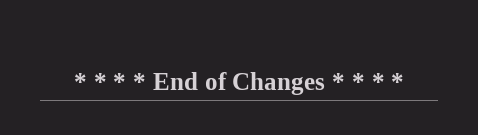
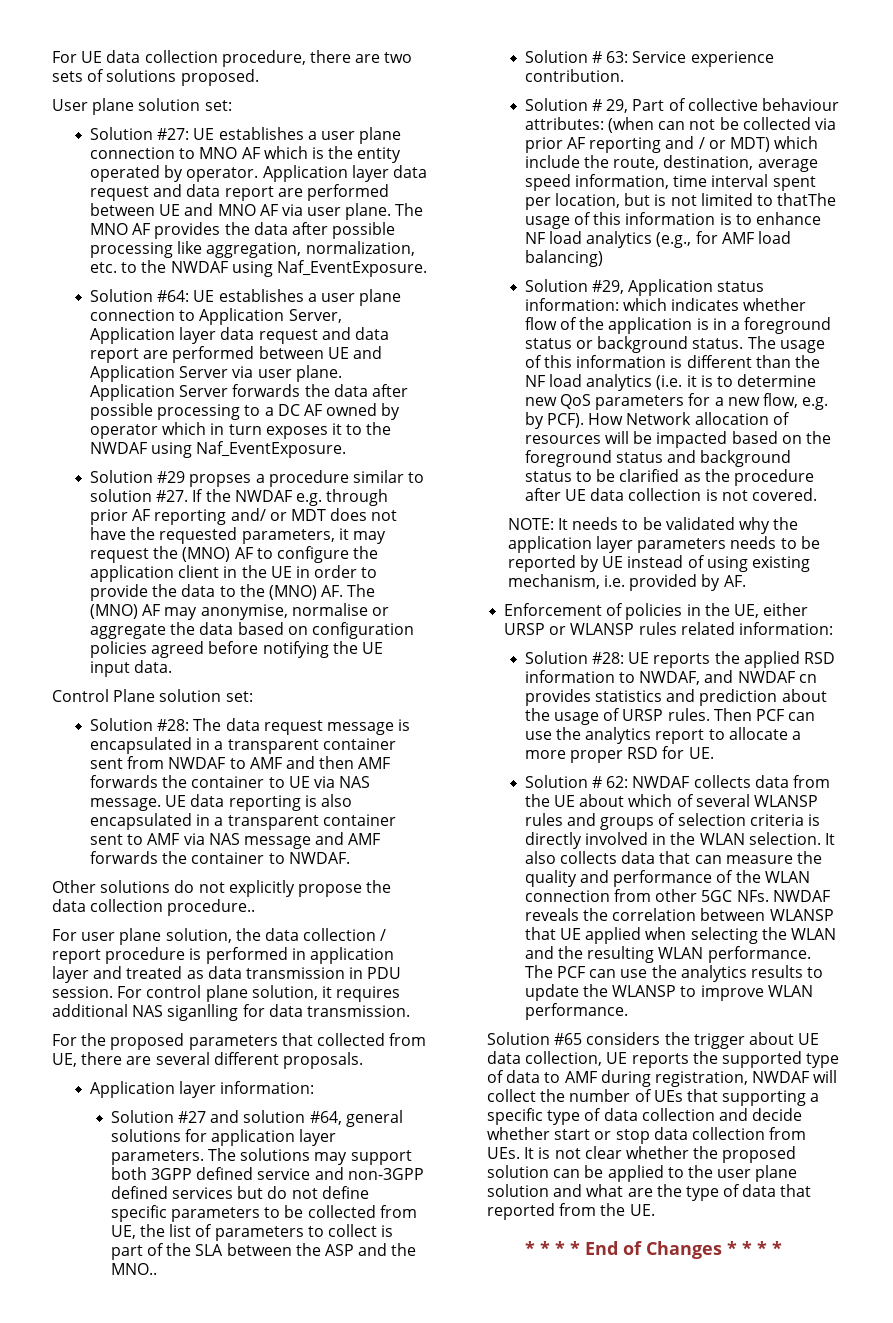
(73, 81) none -> [52,50,413,67] [52,69,259,86] [52,98,232,115] [89,127,402,144] [89,146,402,163] [89,165,427,182] [89,184,389,201] [89,203,424,220] [89,222,396,239] [89,241,415,258] [89,260,427,277] [89,289,402,306] [89,308,342,325] [89,327,389,344] [89,346,382,363] [89,365,342,382] [89,384,408,401] [89,403,401,420] [89,422,392,439] [89,441,347,458] [89,470,425,487] [89,489,389,506] [89,508,398,525] [89,527,386,544] [89,546,379,563] [89,565,378,582] [89,584,376,601] [89,603,389,620] [89,622,414,639] [89,641,383,658] [89,660,173,677] [52,689,253,702] [89,718,411,735] [89,737,396,754] [89,756,391,769] [89,775,371,788] [89,794,352,811] [89,813,396,830] [89,832,381,849] [89,851,350,864] [52,880,392,897] [52,899,256,916] [52,928,387,945] [52,947,394,964] [52,966,402,983] [52,985,401,1002] [52,1004,410,1021] [52,1033,427,1050] [52,1052,363,1069] [89,1081,315,1098] [110,1110,403,1127] [110,1129,337,1146] [110,1148,412,1165] [110,1167,424,1180] [110,1186,369,1199] [110,1205,417,1222] [110,1224,394,1241] [110,1243,417,1260] [110,1263,157,1275] [524,50,774,67] [524,69,624,82] [524,98,840,113] [524,117,837,133] [524,136,819,153] [524,155,818,172] [524,174,816,191] [524,193,837,210] [524,212,822,229] [524,231,792,248] [524,250,603,267] [524,279,765,296] [524,298,807,311] [524,317,832,334] [524,336,825,353] [524,355,821,368] [524,374,817,391] [524,393,829,410] [524,412,790,429] [524,431,832,448] [524,450,792,467] [524,469,815,486] [524,488,818,501] [507,517,799,534] [507,536,820,553] [507,555,810,572] [507,574,746,591] [503,603,809,620] [503,622,833,635] [524,651,836,668] [524,670,817,685] [524,689,827,706] [524,708,816,725] [524,727,802,744] [524,746,714,763] [524,775,831,788] [524,794,819,807] [524,813,821,830] [524,832,836,849] [524,851,823,864] [524,870,810,887] [524,889,830,902] [524,908,834,921] [524,927,837,944] [524,946,811,963] [524,965,824,982] [524,984,813,1001] [524,1003,628,1020] [486,1032,820,1049] [486,1051,840,1068] [486,1070,838,1087] [486,1089,820,1106] [486,1108,803,1125] [486,1127,807,1144] [486,1146,797,1163] [486,1165,798,1182] [486,1184,812,1201] [486,1203,655,1220] For UE data collection procedure, there are two sets of solutions proposed. // User plane solution set: // Solution #27: UE establishes a user plane connection to MNO AF which is the entity operated by operator. Application layer data request and data report are performed between UE and MNO AF via user plane. The MNO AF provides the data after possible processing like aggregation, normalization, etc. to the NWDAF using Naf_EventExposure. // Solution #64: UE establishes a user plane connection to Application Server, Application layer data request and data report are performed between UE and Application Server via user plane. Application Server forwards the data after possible processing to a DC AF owned by operator which in turn exposes it to the NWDAF using Naf_EventExposure. // Solution #29 propses a procedure similar to solution #27. If the NWDAF e.g. through prior AF reporting and/ or MDT does not have the requested parameters, it may request the (MNO) AF to configure the application client in the UE in order to provide the data to the (MNO) AF. The (MNO) AF may anonymise, normalise or aggregate the data based on configuration policies agreed before notifying the UE input data. // Control Plane solution set: // Solution #28: The data request message is encapsulated in a transparent container sent from NWDAF to AMF and then AMF forwards the container to UE via NAS message. UE data reporting is also encapsulated in a transparent container sent to AMF via NAS message and AMF forwards the container to NWDAF. // Other solutions do not explicitly propose the data collection procedure.. // For user plane solution, the data collection / report procedure is performed in application layer and treated as data transmission in PDU session. For control plane solution, it requires additional NAS siganlling for data transmission. // For the proposed parameters that collected from UE, there are several different proposals. // Application layer information: // Solution #27 and solution #64, general solutions for application layer parameters. The solutions may support both 3GPP defined service and non-3GPP defined services but do not define specific parameters to be collected from UE, the list of parameters to collect is part of the SLA between the ASP and the MNO.. // Solution # 63: Service experience contribution. // Solution # 29, Part of collective behaviour attributes: (when can not be collected via prior AF reporting and / or MDT) which include the route, destination, average speed information, time interval spent per location, but is not limited to thatThe usage of this information is to enhance NF load analytics (e.g., for AMF load balancing) // Solution #29, Application status information: which indicates whether flow of the application is in a foreground status or background status. The usage of this information is different than the NF load analytics (i.e. it is to determine new QoS parameters for a new flow, e.g. by PCF). How Network allocation of resources will be impacted based on the foreground status and background status to be clarified as the procedure after UE data collection is not covered. // NOTE: It needs to be validated why the application layer parameters needs to be reported by UE instead of using existing mechanism, i.e. provided by AF. // Enforcement of policies in the UE, either URSP or WLANSP rules related information: // Solution #28: UE reports the applied RSD information to NWDAF, and NWDAF cn provides statistics and prediction about the usage of URSP rules. Then PCF can use the analytics report to allocate a more proper RSD for UE. // Solution # 62: NWDAF collects data from the UE about which of several WLANSP rules and groups of selection criteria is directly involved in the WLAN selection. It also collects data that can measure the quality and performance of the WLAN connection from other 5GC NFs. NWDAF reveals the correlation between WLANSP that UE applied when selecting the WLAN and the resulting WLAN performance. The PCF can use the analytics results to update the WLANSP to improve WLAN performance. // Solution #65 considers the trigger about UE data collection, UE reports the supported type of data to AMF during registration, NWDAF will collect the number of UEs that supporting a specific type of data collection and decide whether start or stop data collection from UEs. It is not clear whether the proposed solution can be applied to the user plane solution and what are the type of data that reported from the UE. //

